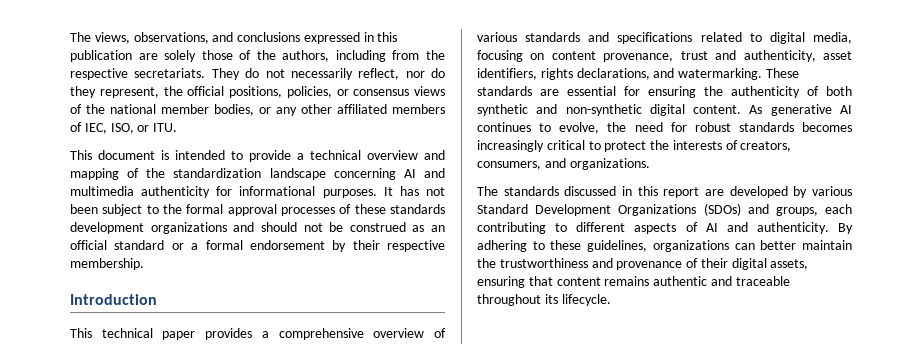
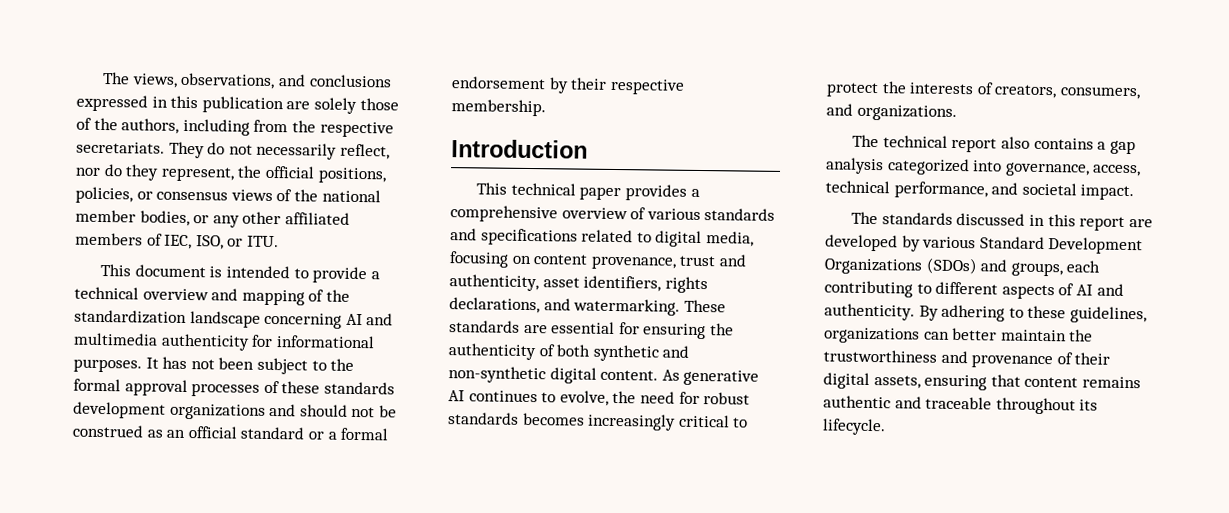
(650, 164) none -> [852,134,1136,155] [825,157,1142,177] [825,180,1135,201] // The technical report also contains a gap analysis categorized into governance, access, technical performance, and societal impact.

